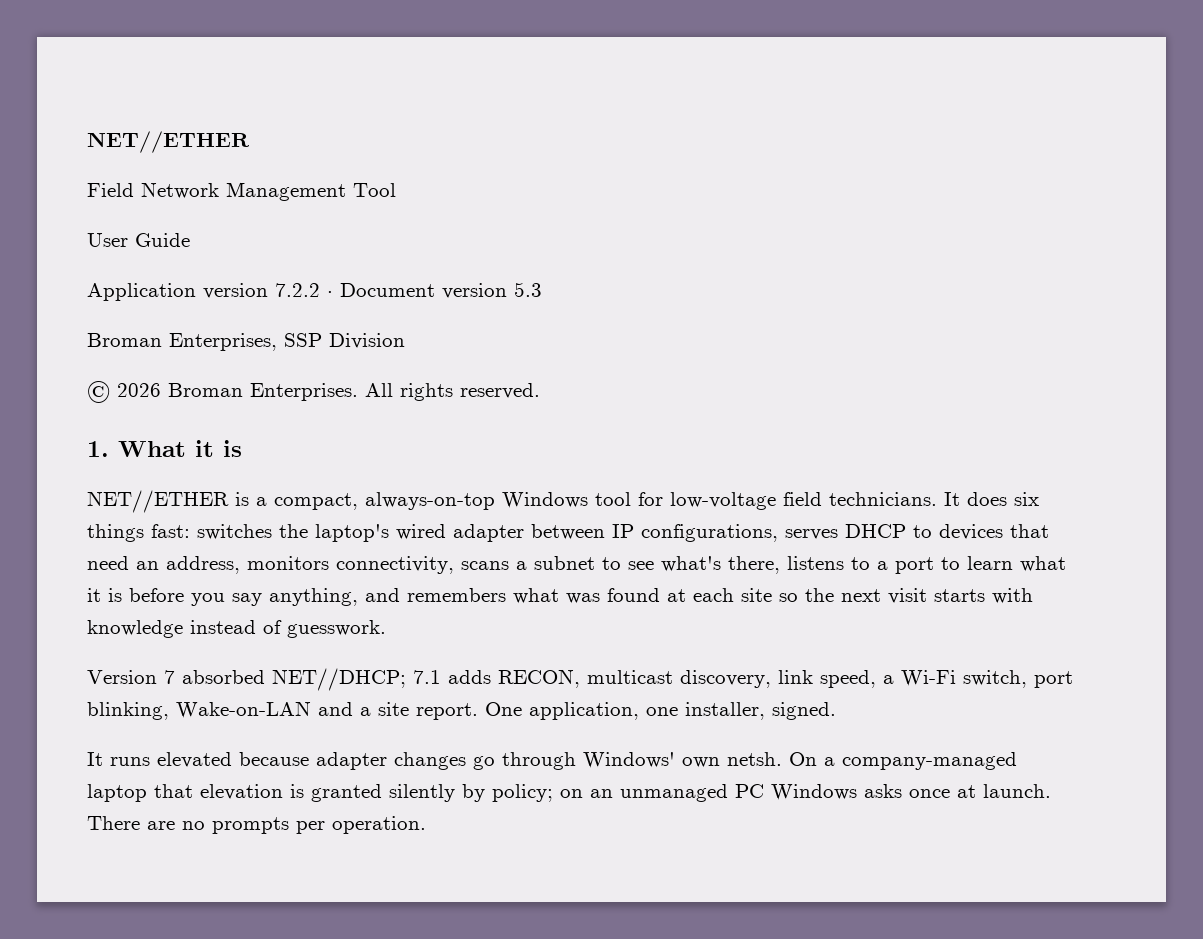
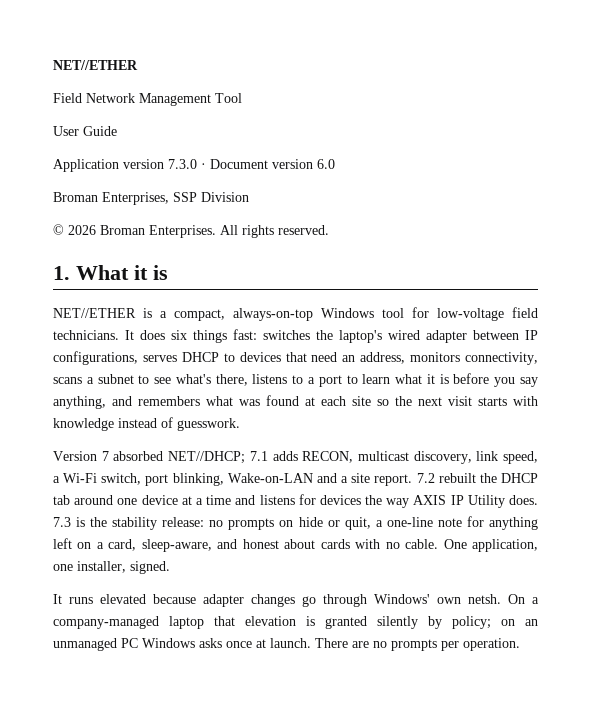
[275,283,320,297] 7.2.2 -> [168,159,197,169] 7.3.0
[514,282,542,297] 5.3 -> [317,159,335,169] 6.0
(478, 711) none -> [416,473,538,483] [53,494,538,508] [53,516,538,530] [53,538,439,552] 7.2 rebuilt the DHCP tab around one device at a time and listens for devices the way AXIS IP Utility does. 7.3 is the stability release: no prompts on hide or quit, a one-line note for anything left on a card, sleep-aware, and honest about cards with no cable.

